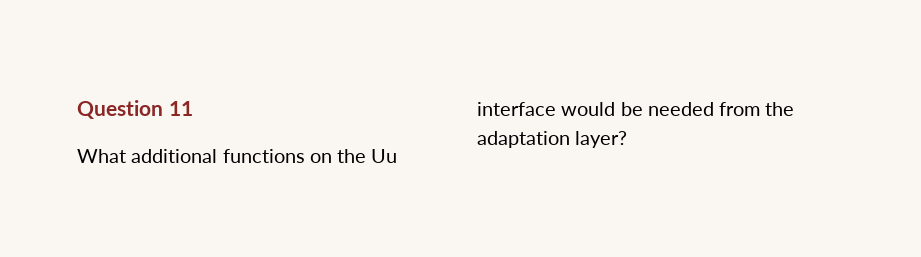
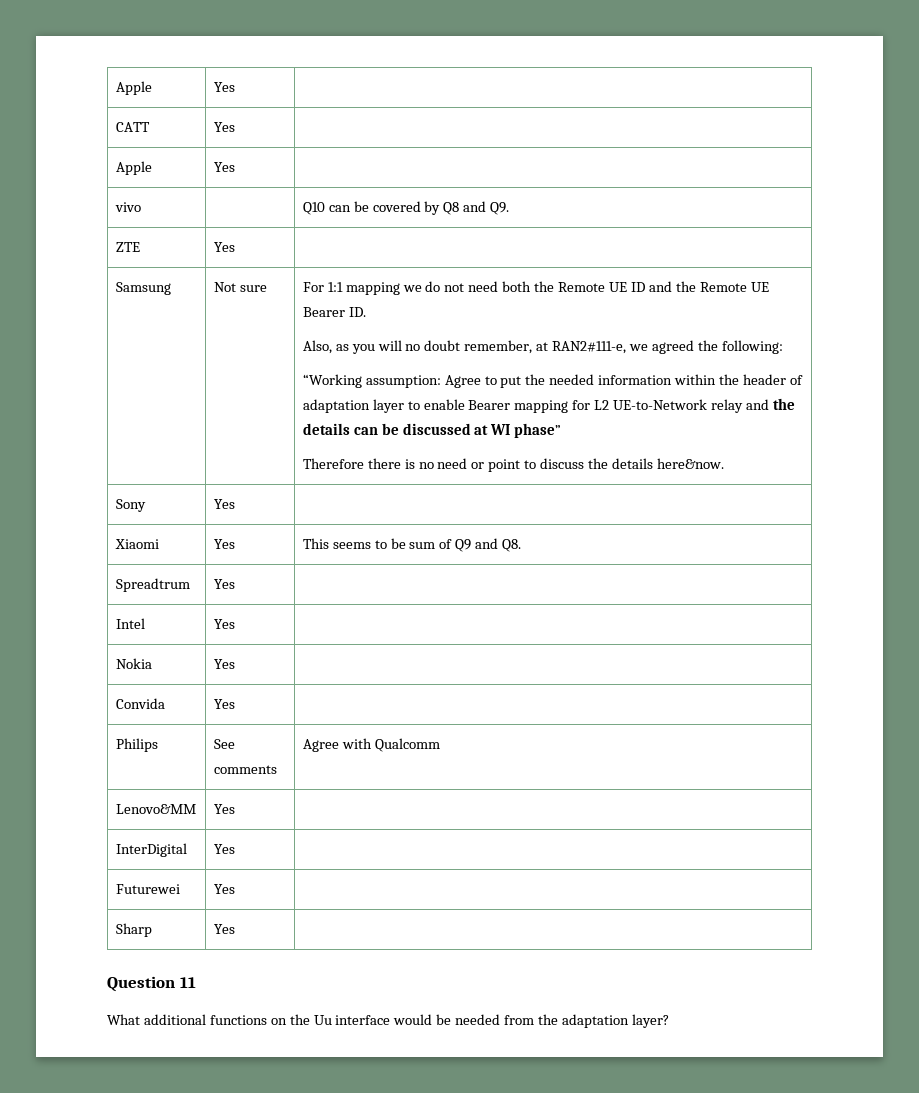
(77, 109) none -> [115,81,152,95] [213,82,235,92] [115,122,150,132] [213,122,235,132] [115,161,152,175] [213,162,235,172] [114,202,141,212] [302,201,510,215] [115,242,140,252] [213,242,235,252] [115,282,171,295] [213,282,267,292] [302,281,769,295] [302,307,366,317] [302,340,783,354] [302,374,803,388] [302,398,795,413] [302,423,562,438] [302,458,724,472] [115,499,146,512] [213,499,235,509] [114,539,159,549] [213,539,235,549] [302,538,522,552] [115,578,190,592] [213,579,235,589] [115,618,145,629] [213,619,235,629] [115,658,152,669] [213,659,235,669] [115,698,165,709] [213,699,235,709] [115,738,158,752] [213,739,235,749] [213,765,277,774] [302,738,440,752] [115,804,196,814] [213,804,235,814] [115,843,187,857] [213,844,235,854] [115,884,180,894] [213,884,235,894] [115,923,152,937] [213,924,235,934] Apple | Yes | // CATT | Yes | // Apple | Yes | // vivo | | Q10 can be covered by Q8 and Q9. // ZTE | Yes | // Samsung | Not sure | For 1:1 mapping we do not need both the Remote UE ID and the Remote UE Bearer ID. // Also, as you will no doubt remember, at RAN2#111-e, we agreed the following: // “Working assumption: Agree to put the needed information within the header of adaptation layer to enable Bearer mapping for L2 UE-to-Network relay and the details can be discussed at WI phase” // Therefore there is no need or point to discuss the details here&now. // Sony | Yes | // Xiaomi | Yes | This seems to be sum of Q9 and Q8. // Spreadtrum | Yes | // Intel | Yes | // Nokia | Yes | // Convida | Yes | // Philips | See comments | Agree with Qualcomm // Lenovo&MM | Yes | // InterDigital | Yes | // Futurewei | Yes | // Sharp | Yes | //

